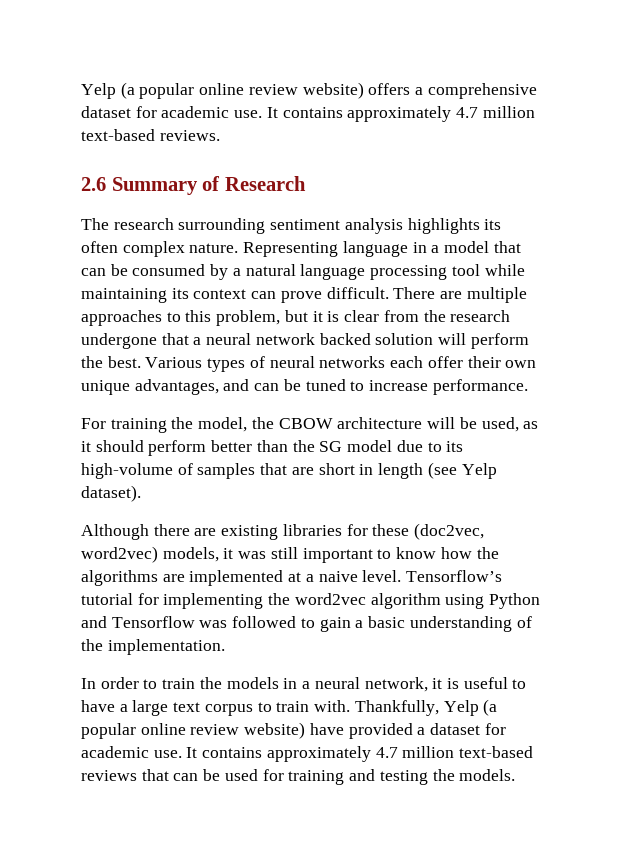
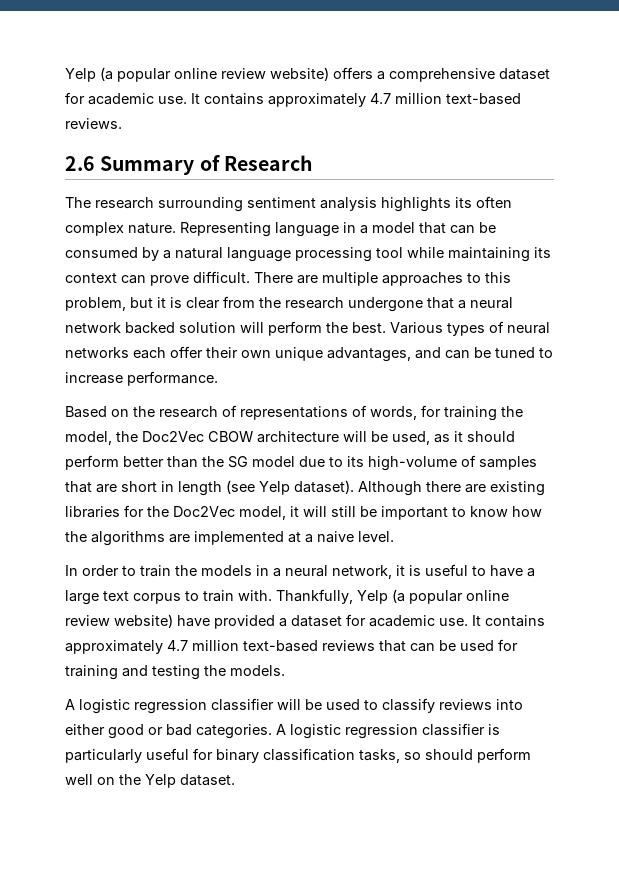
[81,418,106,429] For -> [65,405,441,420] Based on the research of representations of words, for
(274, 423) none -> [142,431,204,442] Doc2Vec
(141, 493) // -> (354, 487) none
[372,523,485,540] [81,546,298,563] these (doc2vec, word2vec) models, it was still -> [147,506,377,520] the Doc2Vec model, it will still be
[406,570,503,582] [81,593,541,609] [81,616,532,632] [81,639,225,655] Tensorflow’s tutorial for implementing the word2vec algorithm using Python and Tensorflow was followed to gain a basic understanding of the implementation. -> (394, 536) none
(516, 775) none -> [65,698,523,714] [65,723,500,739] [65,748,531,763] [65,774,235,788] // A logistic regression classifier will be used to classify reviews into either good or bad categories. A logistic regression classifier is particularly useful for binary classification tasks, so should perform well on the Yelp dataset.

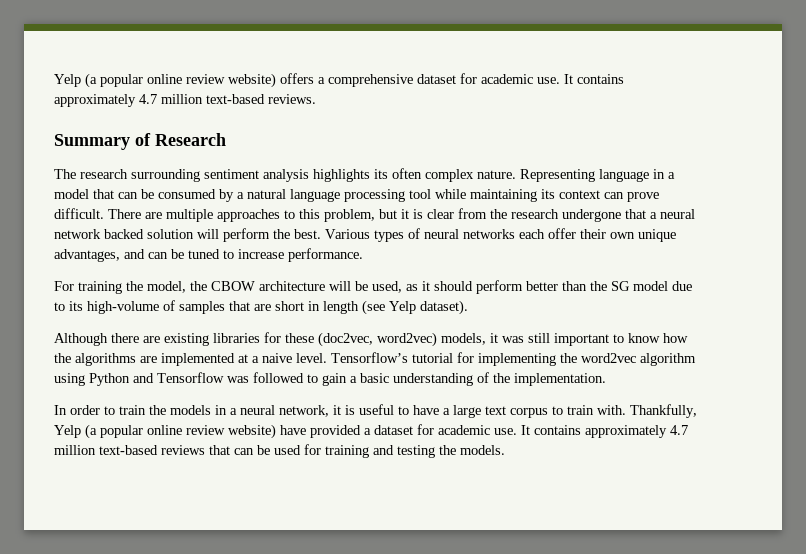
[65,156,95,171] 2.6 -> (316, 99) none
[65,405,441,420] Based on the research of representations of words, for -> [54,281,74,291] For
[142,431,204,442] Doc2Vec -> (207, 286) none
(354, 487) none -> (468, 307) //
[147,506,377,520] the Doc2Vec model, it will still be -> [285,332,550,347] these (doc2vec, word2vec) models, it was still
(394, 536) none -> [331,352,696,366] [54,372,606,386] Tensorflow’s tutorial for implementing the word2vec algorithm using Python and Tensorflow was followed to gain a basic understanding of the implementation.
[65,698,523,714] [65,723,500,739] [65,748,531,763] [65,774,235,788] // A logistic regression classifier will be used to classify reviews into either good or bad categories. A logistic regression classifier is particularly useful for binary classification tasks, so should perform well on the Yelp dataset. -> (505, 450) none

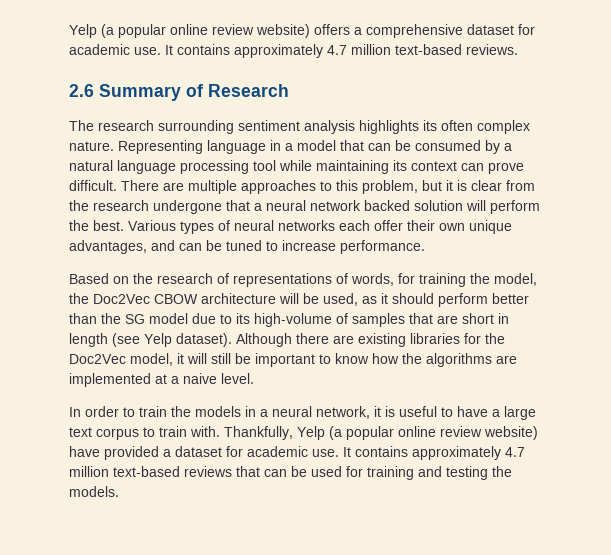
(316, 99) none -> [69,84,94,97] 2.6
[54,281,74,291] For -> [69,273,415,287] Based on the research of representations of words, for
(207, 286) none -> [93,294,150,304] Doc2Vec
(468, 307) // -> (232, 340) none
[285,332,550,347] these (doc2vec, word2vec) models, it was still -> [485,333,505,344] [69,353,251,366] the Doc2Vec model, it will still be
[331,352,696,366] [54,372,606,386] Tensorflow’s tutorial for implementing the word2vec algorithm using Python and Tensorflow was followed to gain a basic understanding of the implementation. -> (254, 378) none

